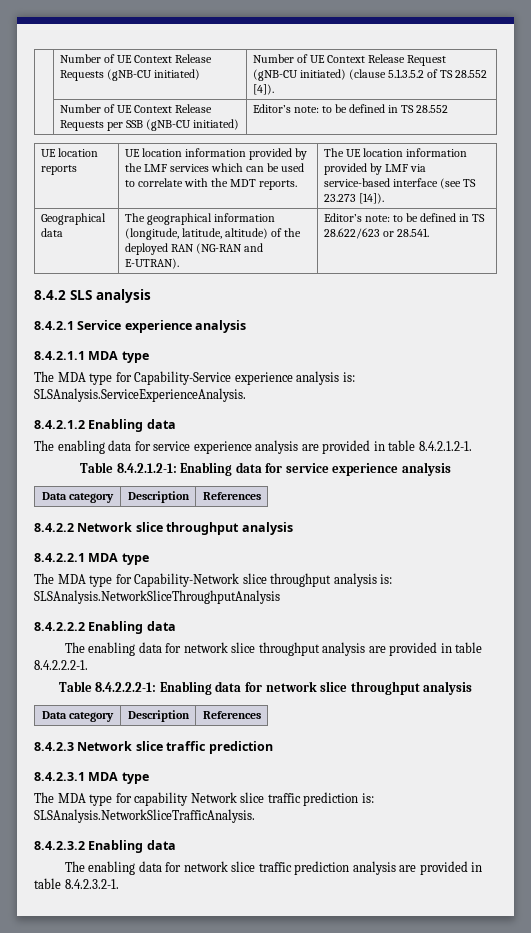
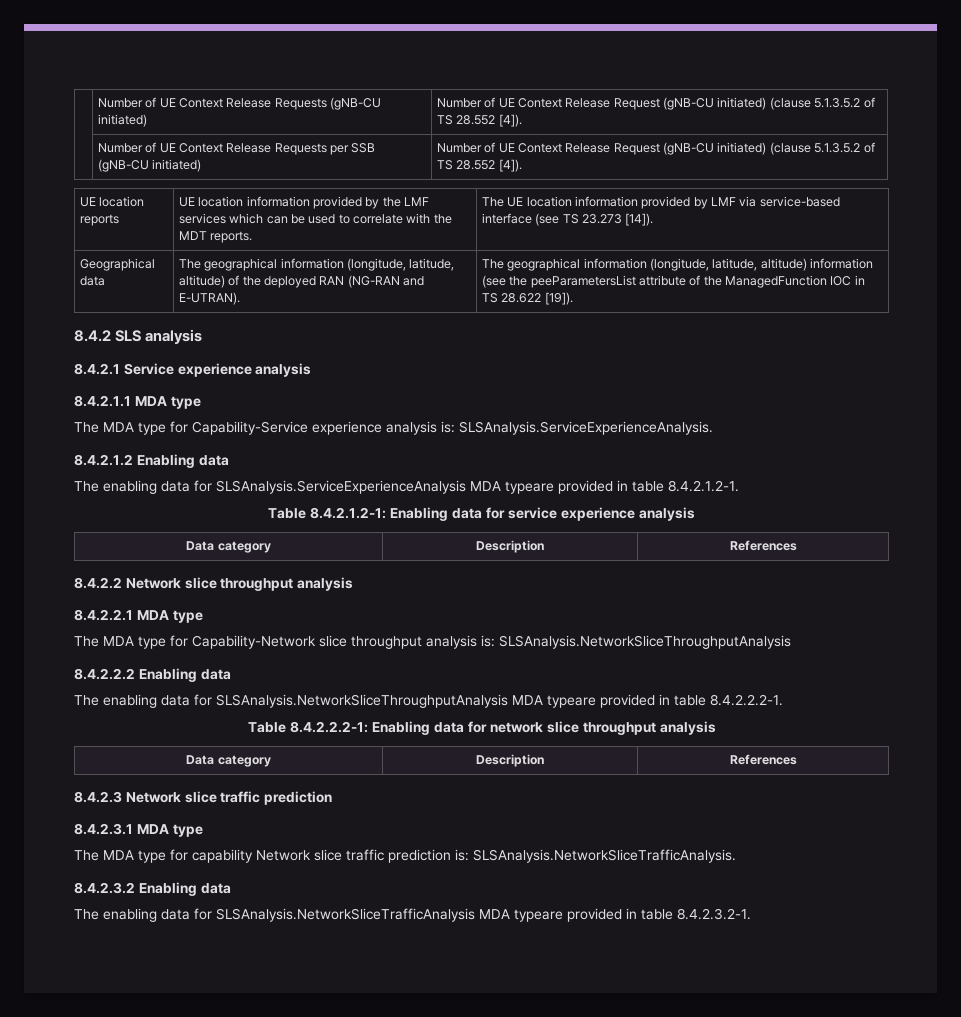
[252,104,449,113] Editor’s note: to be defined in TS 28.552 -> [436,142,875,155] [436,159,522,172] Number of UE Context Release Request (gNB-CU initiated) (clause 5.1.3.5.2 of TS 28.552 [4]).
[323,213,486,222] [323,228,429,239] Editor’s note: to be defined in TS 28.622/623 or 28.541. -> [481,258,874,271] [481,275,865,288] [481,292,573,305] The geographical information (longitude, latitude, altitude) information (see the peeParametersList attribute of the ManagedFunction IOC in TS 28.622 [19]).
[153,440,319,454] service experience analysis are -> [216,480,554,494] SLSAnalysis.ServiceExperienceAnalysis MDA typeare
[183,642,386,656] network slice throughput analysis are -> [216,694,596,708] SLSAnalysis.NetworkSliceThroughputAnalysis MDA typeare
[183,861,417,875] network slice traffic prediction analysis are -> [216,908,563,922] SLSAnalysis.NetworkSliceTrafficAnalysis MDA typeare

